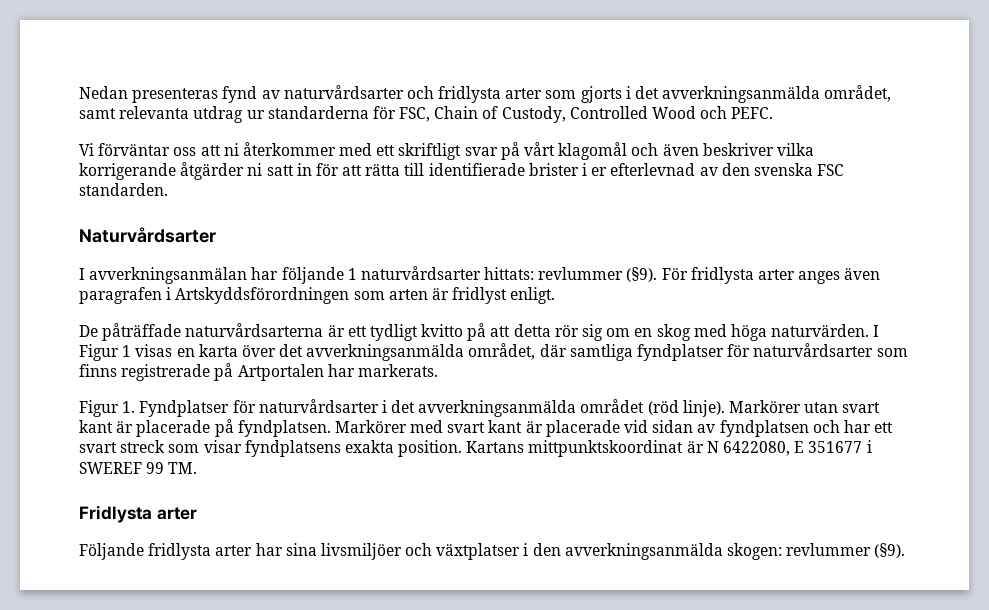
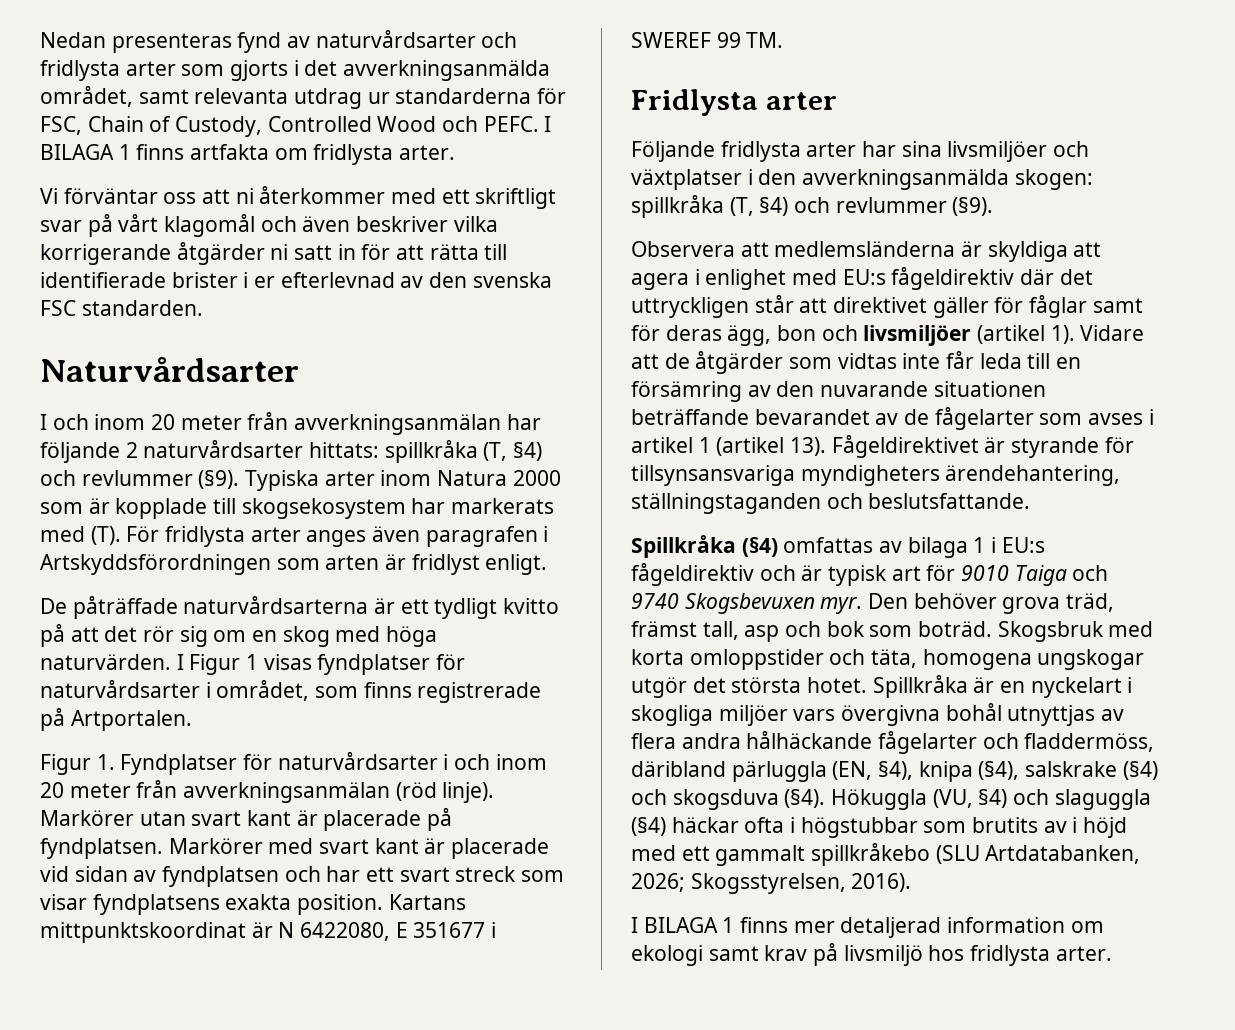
(774, 113) none -> [544,116,552,132] [40,144,456,165] I BILAGA 1 finns artfakta om fridlysta arter.
(85, 274) none -> [52,412,289,430] och inom 20 meter från
[347,268,357,280] 1 -> [125,442,138,458] 2
[538,267,658,282] revlummer (§9). -> [384,440,543,463] [40,470,561,491] [40,498,555,519] [40,526,121,545] spillkråka (T, §4) och revlummer (§9). Typiska arter inom Natura 2000 som är kopplade till skogsekosystem har markerats med (T).
[513,324,551,337] detta -> [104,626,138,642] det
[176,343,633,361] en karta över det avverkningsanmälda området, där samtliga -> (312, 662) none
(874, 350) none -> [205,680,310,701] i området,
[237,364,438,381] Artportalen har markerats. -> [70,710,192,731] Artportalen.
[391,399,645,417] det avverkningsanmälda området -> [454,754,547,770] [40,780,391,803] och inom 20 meter från avverkningsanmälan
[786,543,906,558] revlummer (§9). -> [631,195,994,218] [631,241,1102,262] [631,267,1093,290] [631,295,1143,318] [631,325,1145,346] [631,351,1082,374] [631,381,1046,402] [631,407,1154,430] [631,435,1134,458] [631,465,1121,486] [631,493,1031,514] [631,535,1045,558] [631,563,1109,586] [631,593,1115,614] [631,621,1154,642] [631,649,1145,670] [631,675,1133,698] [631,703,1125,726] [631,731,1155,754] [631,761,1158,782] [631,789,1151,810] [631,817,1128,838] [631,843,1141,866] [631,873,912,894] [631,917,1104,938] [631,943,1112,966] spillkråka (T, §4) och revlummer (§9). // Observera att medlemsländerna är skyldiga att agera i enlighet med EU:s fågeldirektiv där det uttryckligen står att direktivet gäller för fåglar samt för deras ägg, bon och livsmiljöer (artikel 1). Vidare att de åtgärder som vidtas inte får leda till en försämring av den nuvarande situationen beträffande bevarandet av de fågelarter som avses i artikel 1 (artikel 13). Fågeldirektivet är styrande för tillsynsansvariga myndigheters ärendehantering, ställningstaganden och beslutsfattande. // Spillkråka (§4) omfattas av bilaga 1 i EU:s fågeldirektiv och är typisk art för 9010 Taiga och 9740 Skogsbevuxen myr. Den behöver grova träd, främst tall, asp och bok som boträd. Skogsbruk med korta omloppstider och täta, homogena ungskogar utgör det största hotet. Spillkråka är en nyckelart i skogliga miljöer vars övergivna bohål utnyttjas av flera andra hålhäckande fågelarter och fladdermöss, däribland pärluggla (EN, §4), knipa (§4), salskrake (§4) och skogsduva (§4). Hökuggla (VU, §4) och slaguggla (§4) häckar ofta i högstubbar som brutits av i höjd med ett gammalt spillkråkebo (SLU Artdatabanken, 2026; Skogsstyrelsen, 2016). // I BILAGA 1 finns mer detaljerad information om ekologi samt krav på livsmiljö hos fridlysta arter.

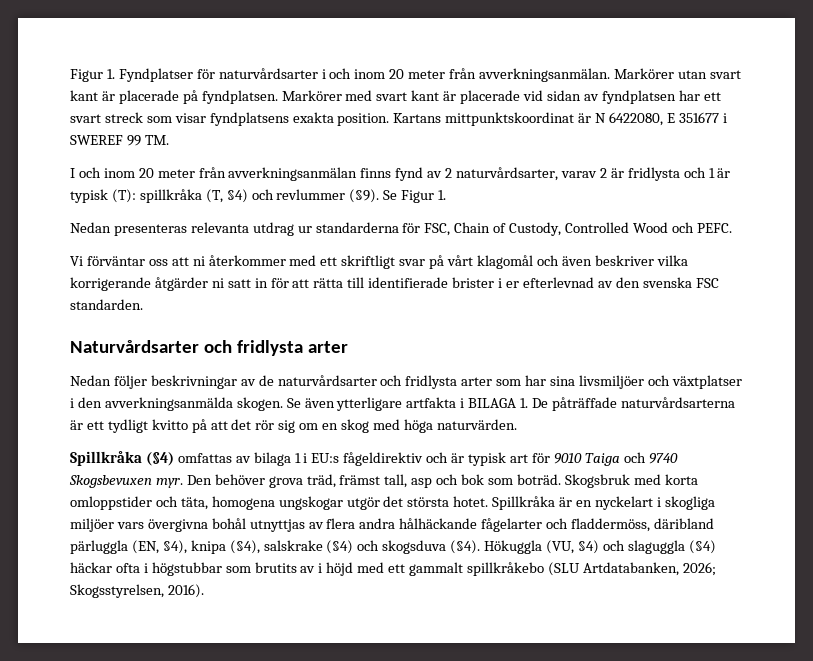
[40,30,518,53] [40,60,551,81] [40,86,189,107] Nedan presenteras fynd av naturvårdsarter och fridlysta arter som gjorts i det avverkningsanmälda området, samt -> [70,68,741,82] [70,90,721,104] [70,112,727,126] [70,135,169,146] [70,167,731,181] [70,189,447,203] [70,222,187,236] Figur 1. Fyndplatser för naturvårdsarter i och inom 20 meter från avverkningsanmälan. Markörer utan svart kant är placerade på fyndplatsen. Markörer med svart kant är placerade vid sidan av fyndplatsen har ett svart streck som visar fyndplatsens exakta position. Kartans mittpunktskoordinat är N 6422080, E 351677 i SWEREF 99 TM. // I och inom 20 meter från avverkningsanmälan finns fynd av 2 naturvårdsarter, varav 2 är fridlysta och 1 är typisk (T): spillkråka (T, §4) och revlummer (§9). Se Figur 1. // Nedan presenteras
[544,116,552,132] [40,144,456,165] I BILAGA 1 finns artfakta om fridlysta arter. -> (732, 228) none
[40,412,541,435] [40,440,543,463] [40,470,561,491] [40,498,555,519] [40,526,549,547] [40,554,548,575] // I och inom 20 meter från avverkningsanmälan har följande 2 naturvårdsarter hittats: spillkråka (T, §4) och revlummer (§9). Typiska arter inom Natura 2000 som är kopplade till skogsekosystem har markerats med (T). För fridlysta arter anges även paragrafen i Artskyddsförordningen som arten är fridlyst enligt. // -> [204,340,349,356] [70,375,742,389] [70,397,529,411] och fridlysta arter // Nedan följer beskrivningar av de naturvårdsarter och fridlysta arter som har sina livsmiljöer och växtplatser i den avverkningsanmälda skogen. Se även ytterligare artfakta i BILAGA 1.
[176,654,466,675] [40,680,542,703] [40,708,192,731] [40,752,547,775] [40,780,495,803] [40,808,453,831] [40,838,550,859] [40,866,565,887] [40,894,466,915] [40,922,497,943] [631,32,784,48] [631,89,837,116] [631,141,1090,162] [631,169,1093,190] [631,195,994,218] [631,241,1102,262] [631,267,1093,290] [631,295,1143,318] [631,325,1145,346] [631,351,1082,374] [631,381,1046,402] [631,407,1154,430] [631,435,1134,458] [631,465,1121,486] [631,493,1031,514] I Figur 1 visas fyndplatser för naturvårdsarter i området, som finns registrerade på Artportalen. // Figur 1. Fyndplatser för naturvårdsarter i och inom 20 meter från avverkningsanmälan (röd linje). Markörer utan svart kant är placerade på fyndplatsen. Markörer med svart kant är placerade vid sidan av fyndplatsen och har ett svart streck som visar fyndplatsens exakta position. Kartans mittpunktskoordinat är N 6422080, E 351677 i SWEREF 99 TM. // Fridlysta arter // Följande fridlysta arter har sina livsmiljöer och växtplatser i den avverkningsanmälda skogen: spillkråka (T, §4) och revlummer (§9). // Observera att medlemsländerna är skyldiga att agera i enlighet med EU:s fågeldirektiv där det uttryckligen står att direktivet gäller för fåglar samt för deras ägg, bon och livsmiljöer (artikel 1). Vidare att de åtgärder som vidtas inte får leda till en försämring av den nuvarande situationen beträffande bevarandet av de fågelarter som avses i artikel 1 (artikel 13). Fågeldirektivet är styrande för tillsynsansvariga myndigheters ärendehantering, ställningstaganden och beslutsfattande. -> (517, 424) none
[631,917,1104,938] [631,943,1112,966] // I BILAGA 1 finns mer detaljerad information om ekologi samt krav på livsmiljö hos fridlysta arter. -> (204, 591) none

